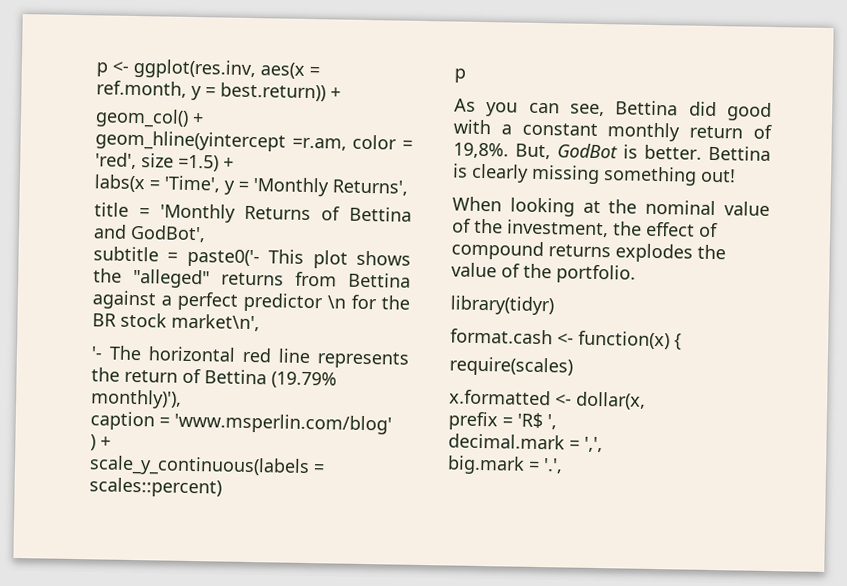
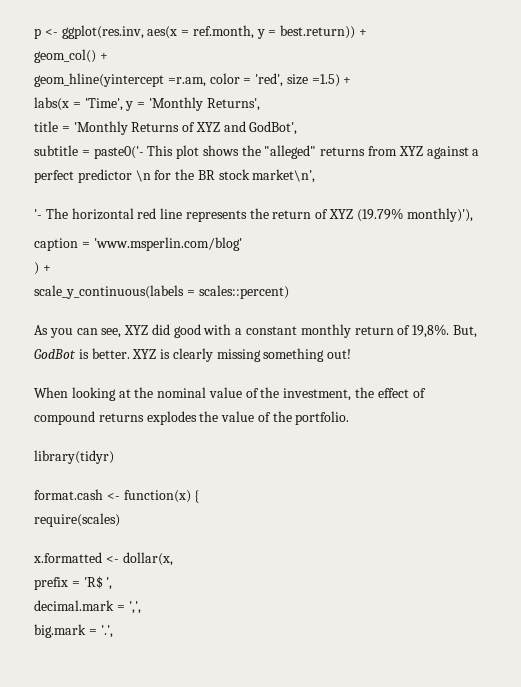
[349,206,412,222] Bettina -> [195,122,220,132] XYZ
[348,272,411,288] Bettina -> [398,146,423,156] XYZ
[204,369,267,385] Bettina -> [329,209,354,219] XYZ
[454,68,466,83] // p -> (289, 292) none
[615,100,679,116] Bettina -> [124,325,149,335] XYZ
[708,145,771,161] Bettina -> [132,349,157,359] XYZ

